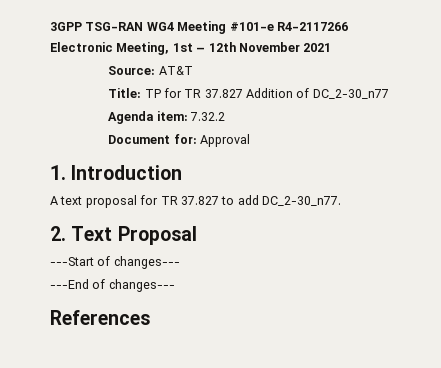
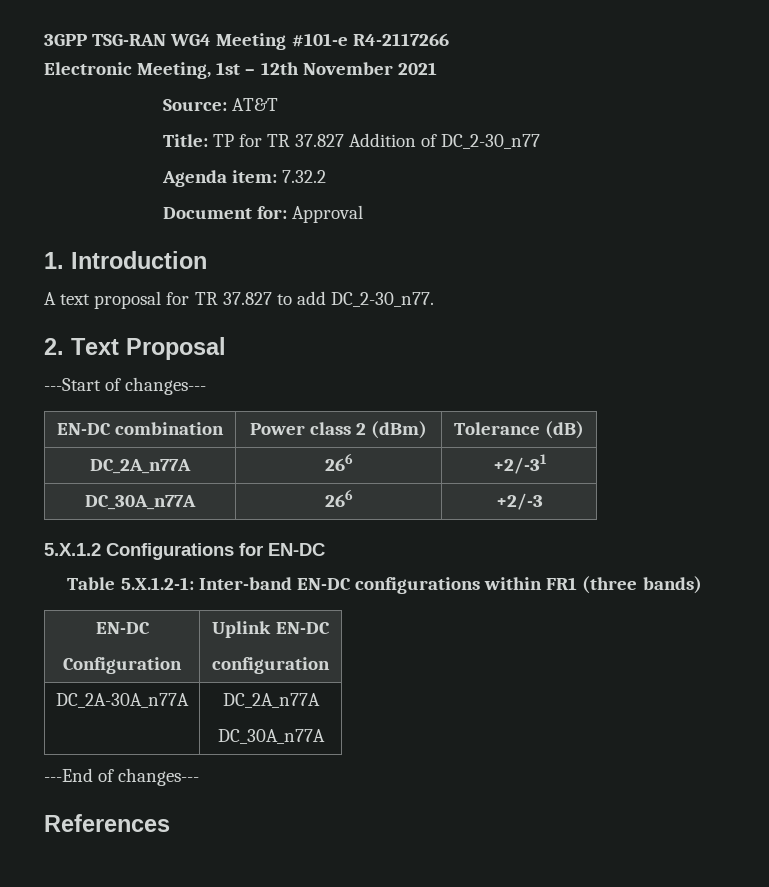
(180, 262) none -> [56,422,225,435] [249,421,428,439] [453,421,585,439] [90,459,191,474] [324,453,353,471] [492,454,547,474] [85,495,196,510] [324,489,353,507] [495,493,543,510] [44,543,325,560] [67,576,702,594] [95,622,150,634] [62,657,182,674] [212,621,330,638] [212,657,330,674] [55,693,189,708] [222,693,320,708] [217,729,325,744] // EN-DC combination | Power class 2 (dBm) | Tolerance (dB) // DC_2A_n77A | 266 | +2/-31 // DC_30A_n77A | 266 | +2/-3 // 5.X.1.2 Configurations for EN-DC // Table 5.X.1.2-1: Inter-band EN-DC configurations within FR1 (three bands) // EN-DC // Configuration | Uplink EN-DC // configuration // DC_2A-30A_n77A | DC_2A_n77A // DC_30A_n77A

